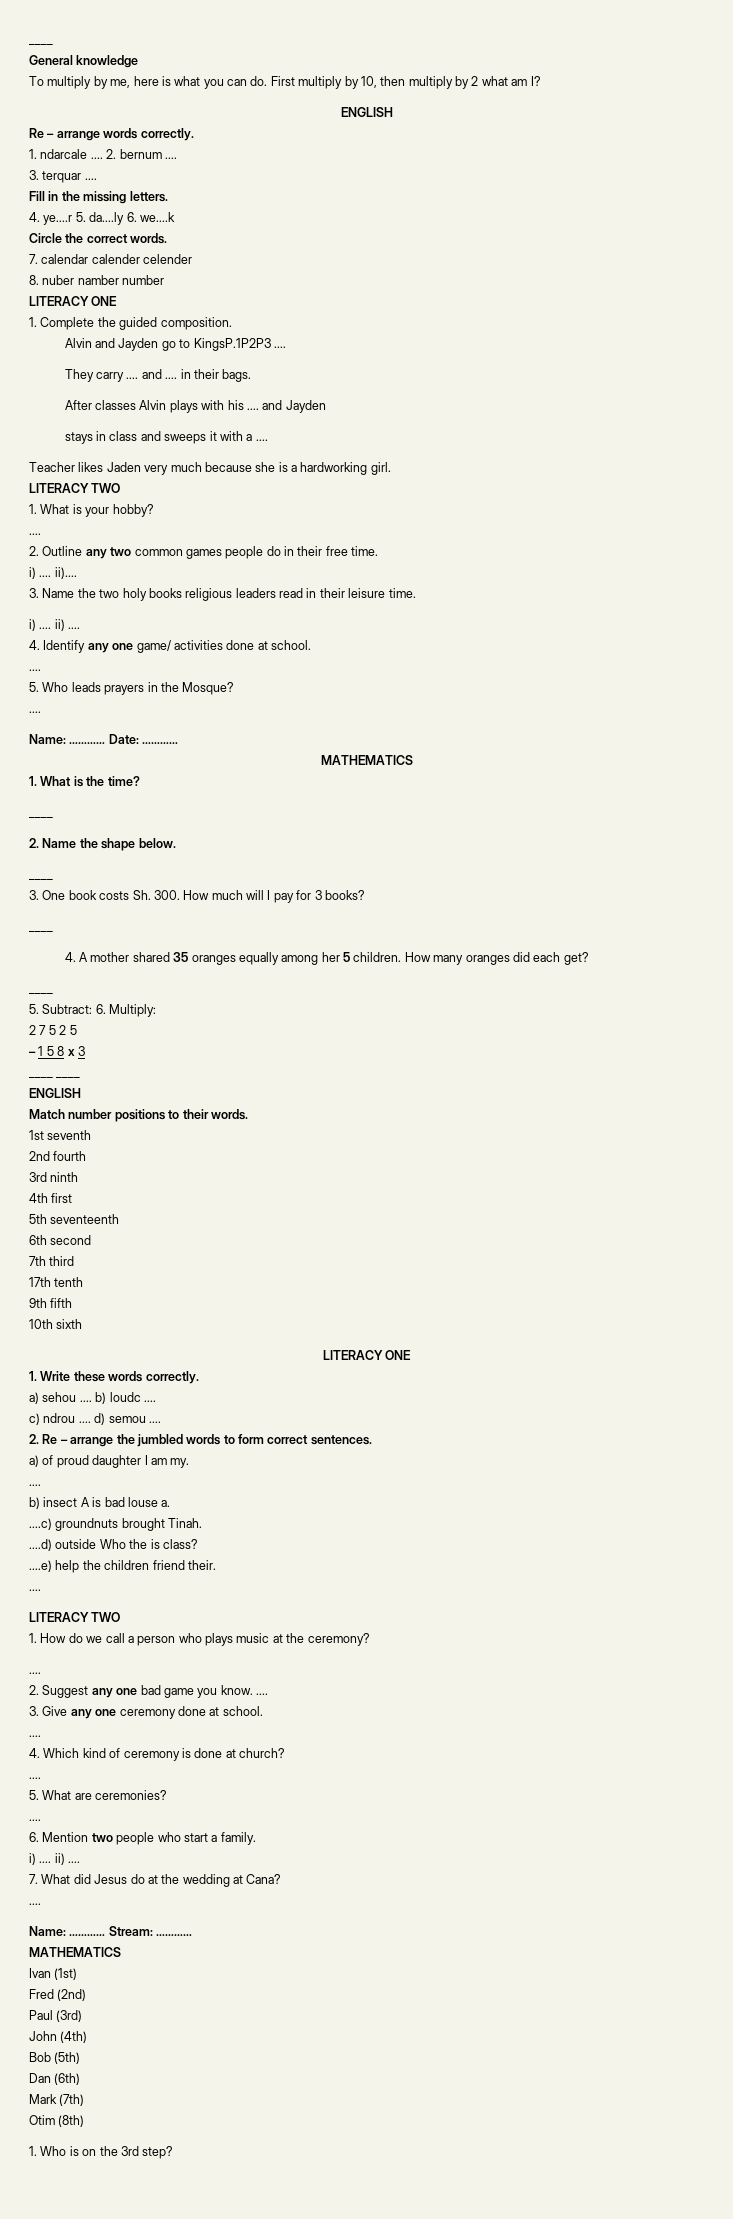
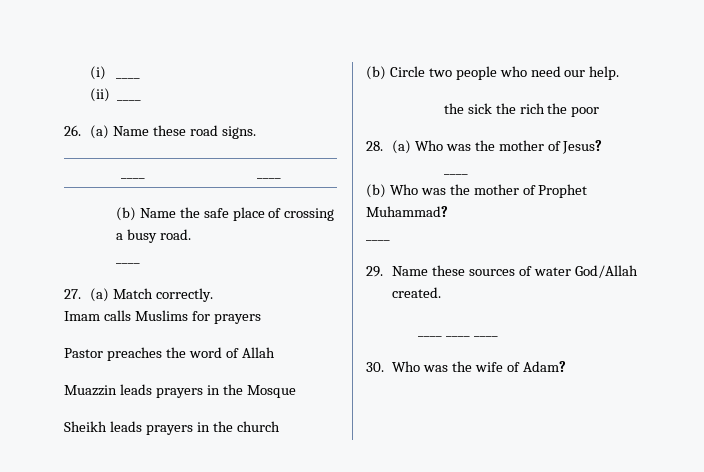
[29,44,53,45] [29,55,139,68] [29,76,541,89] [340,107,393,117] [29,128,194,141] [29,149,177,159] [29,170,97,183] [29,191,168,204] [29,212,175,225] [29,233,168,244] [29,254,193,264] [29,275,165,285] [29,296,118,306] [29,317,232,330] [64,338,286,351] [64,369,252,382] [64,400,326,413] [64,431,268,444] [29,462,391,475] [29,483,121,493] [29,504,154,517] [29,533,41,535] [29,546,379,559] [29,567,77,579] [29,588,416,601] [29,619,81,631] [29,640,311,653] [29,669,41,671] [29,682,235,695] [29,711,41,713] [29,734,179,744] [320,755,413,765] [29,776,140,787] [29,817,53,818] [29,838,176,851] [29,879,53,880] [29,890,365,903] [29,931,53,932] [64,952,589,965] [29,993,53,994] [29,1004,157,1017] [29,1025,77,1035] [29,1046,85,1056] [29,1077,81,1078] [29,1088,81,1098] [29,1109,248,1122] [29,1130,92,1140] [29,1151,87,1161] [29,1172,79,1182] [29,1193,73,1203] [29,1214,120,1224] [29,1235,92,1245] [29,1256,75,1266] [29,1277,84,1287] [29,1298,73,1308] [29,1319,83,1329] [322,1350,412,1360] [29,1371,199,1384] [29,1392,156,1404] [29,1413,161,1425] [29,1434,372,1447] [29,1455,190,1468] [29,1484,41,1486] [29,1497,171,1509] [29,1518,203,1531] [29,1539,198,1551] [29,1560,216,1573] [29,1589,41,1591] [29,1612,121,1622] [29,1633,370,1646] [29,1672,41,1674] [29,1685,268,1698] [29,1706,263,1719] [29,1735,41,1737] [29,1748,285,1761] [29,1777,41,1779] [29,1790,168,1800] [29,1819,41,1821] [29,1832,256,1845] [29,1853,81,1865] [29,1874,282,1887] [29,1903,41,1905] [29,1926,193,1936] [29,1947,121,1957] [29,1968,78,1980] [29,1989,87,2001] [29,2010,83,2022] [29,2031,88,2043] [29,2052,81,2064] [29,2073,81,2085] [29,2094,85,2106] [29,2115,85,2127] [29,2146,174,2159] ____ // General knowledge // To multiply by me, here is what you can do. First multiply by 10, then multiply by 2 what am I? // ENGLISH // Re – arrange words correctly. // 1. ndarcale .... 2. bernum .... // 3. terquar .... // Fill in the missing letters. // 4. ye....r 5. da....ly 6. we....k // Circle the correct words. // 7. calendar calender celender // 8. nuber namber number // LITERACY ONE // 1. Complete the guided composition. // Alvin and Jayden go to KingsP.1P2P3 .... // They carry .... and .... in their bags. // After classes Alvin plays with his .... and Jayden // stays in class and sweeps it with a .... // Teacher likes Jaden very much because she is a hardworking girl. // LITERACY TWO // 1. What is your hobby? // .... // 2. Outline any two common games people do in their free time. // i) .... ii).... // 3. Name the two holy books religious leaders read in their leisure time. // i) .... ii) .... // 4. Identify any one game/ activities done at school. // .... // 5. Who leads prayers in the Mosque? // .... // Name: ………… Date: ………… // MATHEMATICS // 1. What is the time? // ____ // 2. Name the shape below. // ____ // 3. One book costs Sh. 300. How much will I pay for 3 books? // ____ // 4. A mother shared 35 oranges equally among her 5 children. How many oranges did each get? // ____ // 5. Subtract: 6. Multiply: // 2 7 5 2 5 // – 1 5 8 x 3 // ____ ____ // ENGLISH // Match number positions to their words. // 1st seventh // 2nd fourth // 3rd ninth // 4th first // 5th seventeenth // 6th second // 7th third // 17th tenth // 9th fifth // 10th sixth // LITERACY ONE // 1. Write these words correctly. // a) sehou .... b) loudc .... // c) ndrou .... d) semou .... // 2. Re – arrange the jumbled words to form correct sentences. // a) of proud daughter I am my. // .... // b) insect A is bad louse a. // ....c) groundnuts brought Tinah. // ....d) outside Who the is class? // ....e) help the children friend their. // .... // LITERACY TWO // 1. How do we call a person who plays music at the ceremony? // .... // 2. Suggest any one bad game you know. .... // 3. Give any one ceremony done at school. // .... // 4. Which kind of ceremony is done at church? // .... // 5. What are ceremonies? // .... // 6. Mention two people who start a family. // i) .... ii) .... // 7. What did Jesus do at the wedding at Cana? // .... // Name: ………… Stream: ………… // MATHEMATICS // Ivan (1st) // Fred (2nd) // Paul (3rd) // John (4th) // Bob (5th) // Dan (6th) // Mark (7th) // Otim (8th) // 1. Who is on the 3rd step? -> [89,66,140,80] [89,88,142,102] [64,125,256,139] [120,177,145,179] [256,177,281,179] [115,207,335,221] [115,229,191,243] [115,262,140,264] [64,288,213,302] [64,310,261,324] [64,347,275,361] [64,384,296,398] [64,421,280,435] [366,66,620,80] [443,103,600,117] [366,140,603,154] [443,173,468,175] [366,184,588,198] [366,206,448,217] [366,239,390,241] [366,265,638,278] [391,287,441,298] [417,335,498,337] [366,361,566,372] (i) ____ // (ii) ____ // 26. (a) Name these road signs. // ____ | ____ // (b) Name the safe place of crossing a busy road. // ____ // 27. (a) Match correctly. // Imam calls Muslims for prayers // Pastor preaches the word of Allah // Muazzin leads prayers in the Mosque // Sheikh leads prayers in the church // (b) Circle two people who need our help. // the sick the rich the poor // 28. (a) Who was the mother of Jesus? // ____ // (b) Who was the mother of Prophet Muhammad? // ____ // 29. Name these sources of water God/Allah created. // ____ ____ ____ // 30. Who was the wife of Adam?

